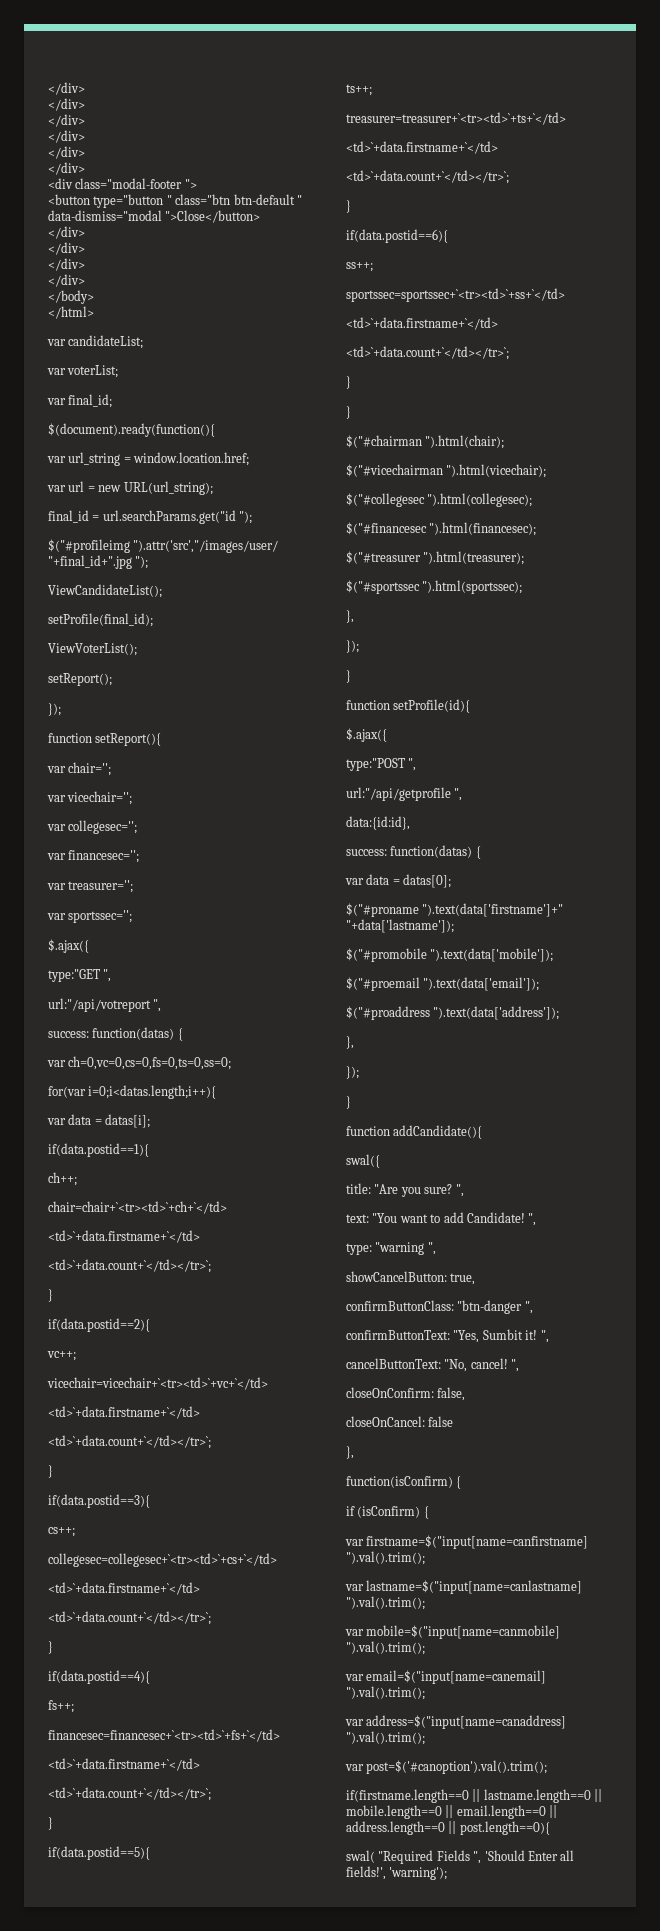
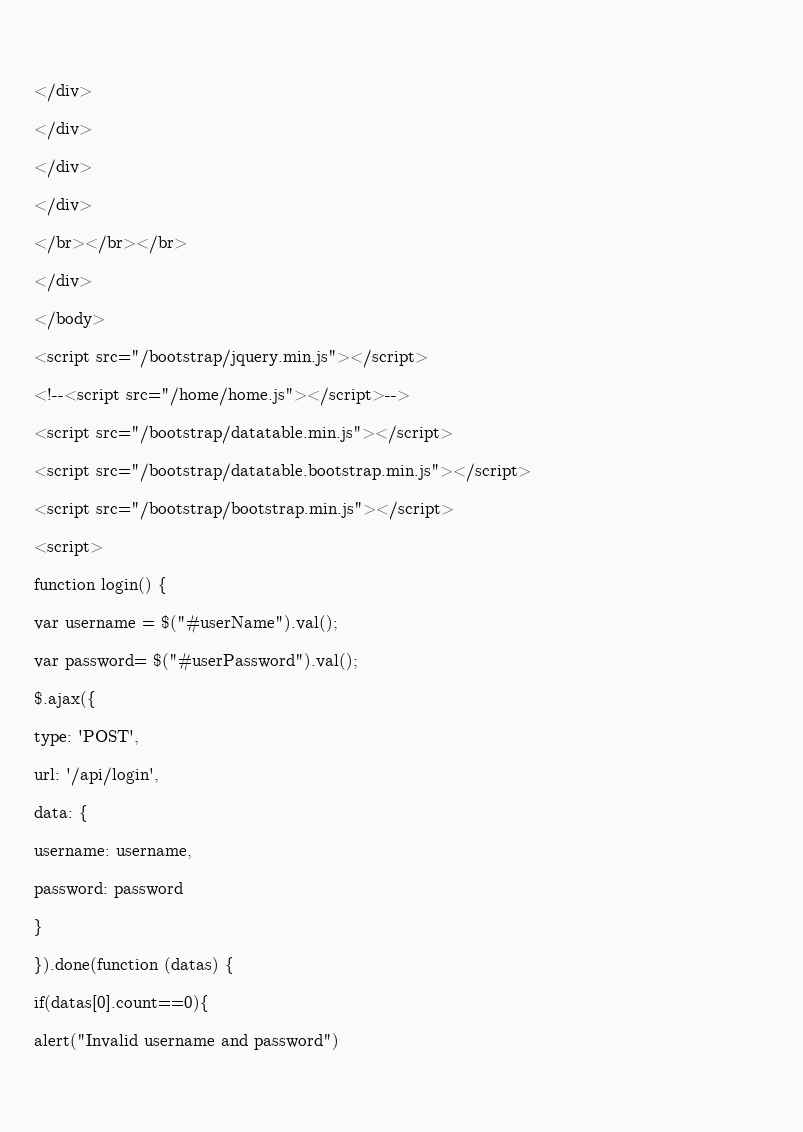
[48,82,85,95] [48,98,85,111] [48,114,85,127] [48,130,85,143] [48,146,85,159] [48,162,85,175] [48,178,197,189] [48,194,302,208] [48,210,261,223] [48,226,85,239] [48,242,85,255] [48,258,85,271] [48,274,85,287] [48,290,94,304] [48,306,94,319] [47,335,144,349] [47,365,119,378] [47,394,113,408] [48,423,215,437] [47,452,250,466] [47,481,213,495] [48,510,253,524] [48,539,279,553] [48,555,149,569] [48,584,162,598] [48,613,153,627] [48,643,137,656] [48,673,112,686] [48,703,61,716] [48,733,162,746] [47,762,112,776] [47,791,133,805] [47,820,138,834] [47,850,140,863] [47,880,134,893] [47,910,133,923] [48,939,89,953] [48,969,112,982] [48,998,162,1012] [48,1027,183,1041] [47,1056,232,1070] [48,1085,217,1099] [47,1114,151,1128] [48,1143,149,1157] [48,1172,77,1186] [48,1201,227,1214] [48,1230,200,1243] [48,1259,211,1273] [48,1289,53,1302] [48,1318,150,1332] [47,1351,76,1361] [47,1377,268,1390] [48,1406,200,1419] [48,1435,211,1449] [48,1465,53,1478] [48,1494,150,1508] [48,1527,75,1537] [48,1553,277,1567] [48,1582,200,1595] [48,1611,211,1625] [48,1641,53,1654] [48,1670,150,1684] [48,1700,74,1713] [48,1729,280,1742] [48,1758,200,1771] [48,1787,211,1801] [48,1817,53,1830] [48,1846,150,1860] [346,84,372,96] [346,112,566,125] [346,141,498,154] [346,170,509,184] [346,200,351,213] [346,229,448,243] [346,262,373,272] [346,288,565,302] [346,317,498,330] [346,346,509,360] [346,376,351,389] [346,406,351,419] [346,435,505,449] [346,464,547,478] [346,493,533,507] [346,522,537,536] [346,551,525,565] [346,580,523,594] [346,610,354,623] [346,640,359,653] [346,670,351,683] [346,699,471,713] [346,728,387,742] [346,758,417,771] [346,787,463,801] [346,816,410,830] [346,845,481,859] [345,874,452,888] [346,903,564,917] [346,919,454,933] [346,948,554,962] [346,977,540,991] [346,1006,560,1020] [346,1036,354,1049] [346,1066,359,1079] [346,1096,351,1109] [346,1125,483,1139] [346,1154,380,1168] [346,1183,464,1197] [346,1212,537,1226] [346,1242,436,1255] [346,1271,476,1285] [346,1300,533,1314] [346,1329,549,1343] [346,1358,520,1372] [346,1387,466,1401] [346,1416,454,1427] [346,1446,354,1459] [346,1476,462,1489] [346,1506,429,1519] [345,1535,589,1549] [346,1551,425,1565] [345,1580,583,1594] [346,1596,425,1610] [345,1625,561,1639] [346,1641,425,1655] [345,1670,547,1684] [346,1686,425,1700] [345,1715,567,1729] [346,1731,425,1745] [345,1760,548,1774] [346,1789,603,1803] [346,1805,558,1819] [346,1821,550,1835] [346,1850,575,1864] [346,1866,448,1880] </div> // </div> // </div> // </div> // </div> // </div> // <div class="modal-footer "> // <button type="button " class="btn btn-default " data-dismiss="modal ">Close</button> // </div> // </div> // </div> // </div> // </body> // </html> // var candidateList; // var voterList; // var final_id; // $(document).ready(function(){ // var url_string = window.location.href; // var url = new URL(url_string); // final_id = url.searchParams.get("id "); // $("#profileimg ").attr('src',"/images/user/ "+final_id+".jpg "); // ViewCandidateList(); // setProfile(final_id); // ViewVoterList(); // setReport(); // }); // function setReport(){ // var chair=''; // var vicechair=''; // var collegesec=''; // var financesec=''; // var treasurer=''; // var sportssec=''; // $.ajax({ // type:"GET ", // url:"/api/votreport ", // success: function(datas) { // var ch=0,vc=0,cs=0,fs=0,ts=0,ss=0; // for(var i=0;i<datas.length;i++){ // var data = datas[i]; // if(data.postid==1){ // ch++; // chair=chair+`<tr><td>`+ch+`</td> // <td>`+data.firstname+`</td> // <td>`+data.count+`</td></tr>`; // } // if(data.postid==2){ // vc++; // vicechair=vicechair+`<tr><td>`+vc+`</td> // <td>`+data.firstname+`</td> // <td>`+data.count+`</td></tr>`; // } // if(data.postid==3){ // cs++; // collegesec=collegesec+`<tr><td>`+cs+`</td> // <td>`+data.firstname+`</td> // <td>`+data.count+`</td></tr>`; // } // if(data.postid==4){ // fs++; // financesec=financesec+`<tr><td>`+fs+`</td> // <td>`+data.firstname+`</td> // <td>`+data.count+`</td></tr>`; // } // if(data.postid==5){ // ts++; // treasurer=treasurer+`<tr><td>`+ts+`</td> // <td>`+data.firstname+`</td> // <td>`+data.count+`</td></tr>`; // } // if(data.postid==6){ // ss++; // sportssec=sportssec+`<tr><td>`+ss+`</td> // <td>`+data.firstname+`</td> // <td>`+data.count+`</td></tr>`; // } // } // $("#chairman ").html(chair); // $("#vicechairman ").html(vicechair); // $("#collegesec ").html(collegesec); // $("#financesec ").html(financesec); // $("#treasurer ").html(treasurer); // $("#sportssec ").html(sportssec); // }, // }); // } // function setProfile(id){ // $.ajax({ // type:"POST ", // url:"/api/getprofile ", // data:{id:id}, // success: function(datas) { // var data = datas[0]; // $("#proname ").text(data['firstname']+" "+data['lastname']); // $("#promobile ").text(data['mobile']); // $("#proemail ").text(data['email']); // $("#proaddress ").text(data['address']); // }, // }); // } // function addCandidate(){ // swal({ // title: "Are you sure? ", // text: "You want to add Candidate! ", // type: "warning ", // showCancelButton: true, // confirmButtonClass: "btn-danger ", // confirmButtonText: "Yes, Sumbit it! ", // cancelButtonText: "No, cancel! ", // closeOnConfirm: false, // closeOnCancel: false // }, // function(isConfirm) { // if (isConfirm) { // var firstname=$("input[name=canfirstname] ").val().trim(); // var lastname=$("input[name=canlastname] ").val().trim(); // var mobile=$("input[name=canmobile] ").val().trim(); // var email=$("input[name=canemail] ").val().trim(); // var address=$("input[name=canaddress] ").val().trim(); // var post=$('#canoption').val().trim(); // if(firstname.length==0 || lastname.length==0 || mobile.length==0 || email.length==0 || address.length==0 || post.length==0){ // swal( "Required Fields ", 'Should Enter all fields!', 'warning'); -> [34,83,92,102] [34,121,92,140] [34,159,92,178] [34,197,92,216] [34,235,187,254] [34,273,92,292] [34,311,105,330] [34,349,428,368] [34,387,410,406] [34,425,453,444] [34,463,531,482] [34,501,454,520] [34,541,103,556] [34,577,167,594] [34,614,338,634] [34,652,358,672] [34,691,96,708] [34,730,139,746] [34,767,159,786] [34,805,88,822] [34,848,192,859] [34,882,183,898] [34,919,43,936] [34,957,234,974] [34,995,209,1012] [34,1033,339,1050] </div> // </div> // </div> // </div> // </br></br></br> // </div> // </body> // <script src="/bootstrap/jquery.min.js"></script> // <!--<script src="/home/home.js"></script>--> // <script src="/bootstrap/datatable.min.js"></script> // <script src="/bootstrap/datatable.bootstrap.min.js"></script> // <script src="/bootstrap/bootstrap.min.js"></script> // <script> // function login() { // var username = $("#userName").val(); // var password= $("#userPassword").val(); // $.ajax({ // type: 'POST', // url: '/api/login', // data: { // username: username, // password: password // } // }).done(function (datas) { // if(datas[0].count==0){ // alert("Invalid username and password")

